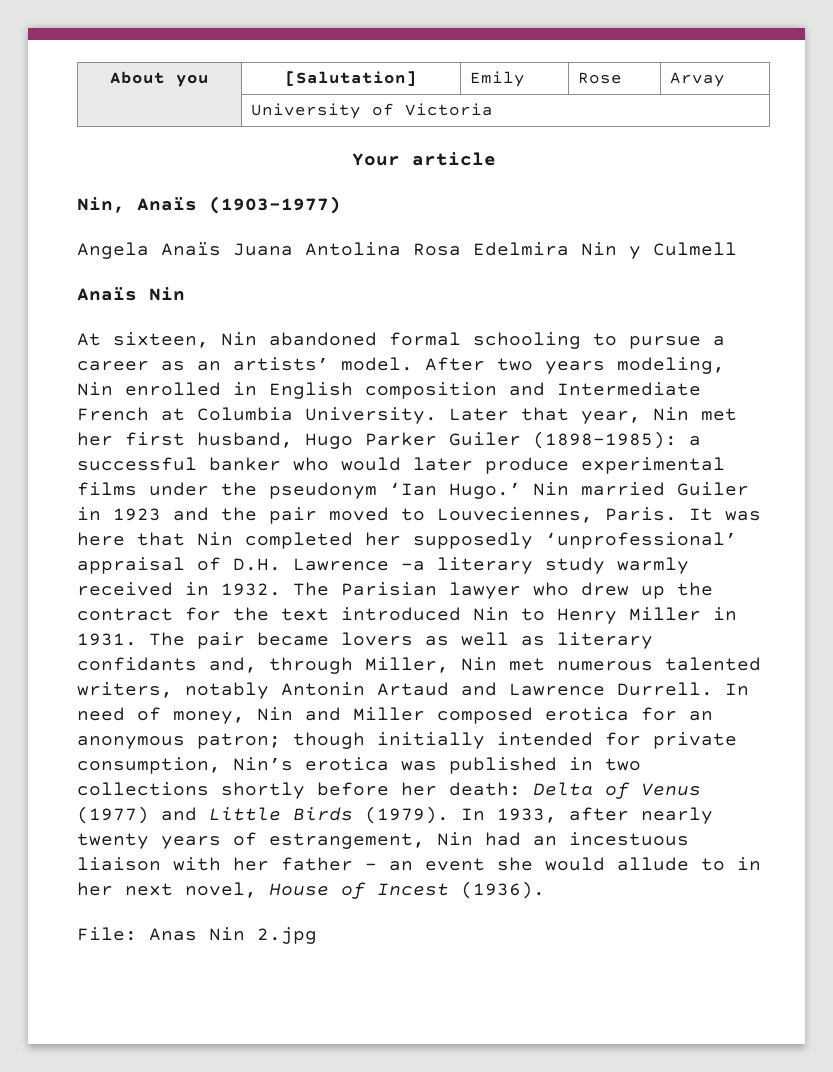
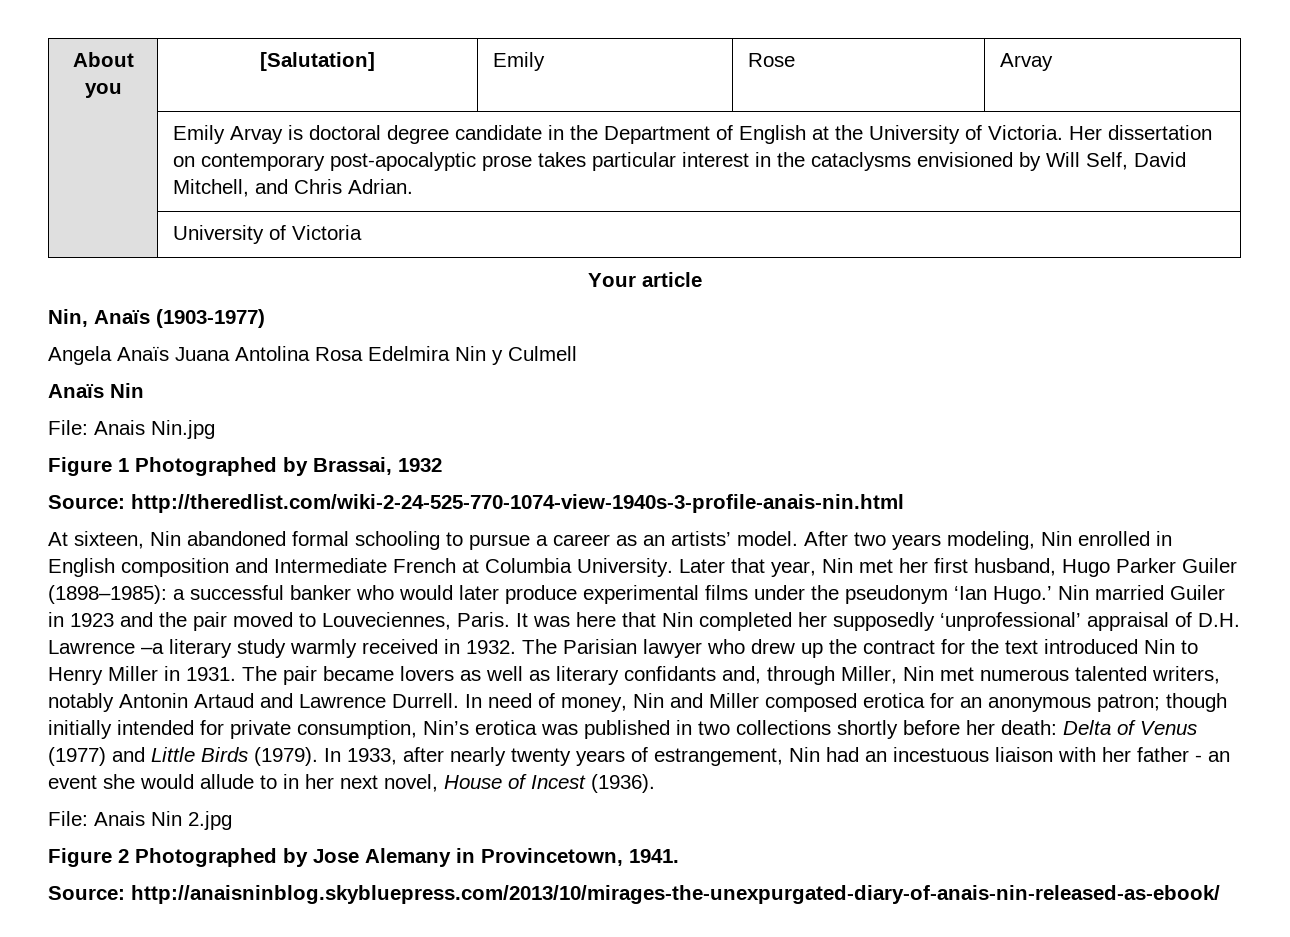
(725, 79) none -> [173,125,1213,144] [173,152,1187,171] [173,179,414,197] // | Emily Arvay is doctoral degree candidate in the Department of English at the University of Victoria. Her dissertation on contemporary post-apocalyptic prose takes particular interest in the cataclysms envisioned by Will Self, David Mitchell, and Chris Adrian.
(185, 294) none -> [48,420,215,439] [48,457,442,476] [48,494,904,513] // File: Anais Nin.jpg // Figure 1 Photographed by Brassai, 1932 // Source: http://theredlist.com/wiki-2-24-525-770-1074-view-1940s-3-profile-anais-nin.html
[149,928,197,941] Anas -> [94,811,145,826] Anais
(317, 935) none -> [48,848,679,867] [48,885,1220,904] // Figure 2 Photographed by Jose Alemany in Provincetown, 1941. // Source: http://anaisninblog.skybluepress.com/2013/10/mirages-the-unexpurgated-diary-of-anais-nin-released-as-ebook/

